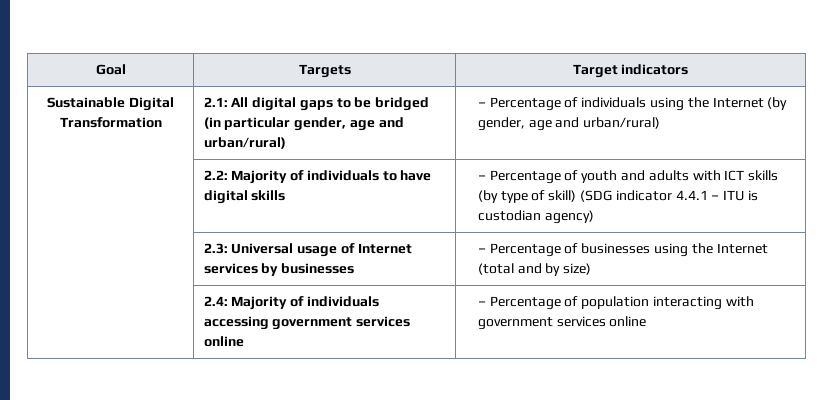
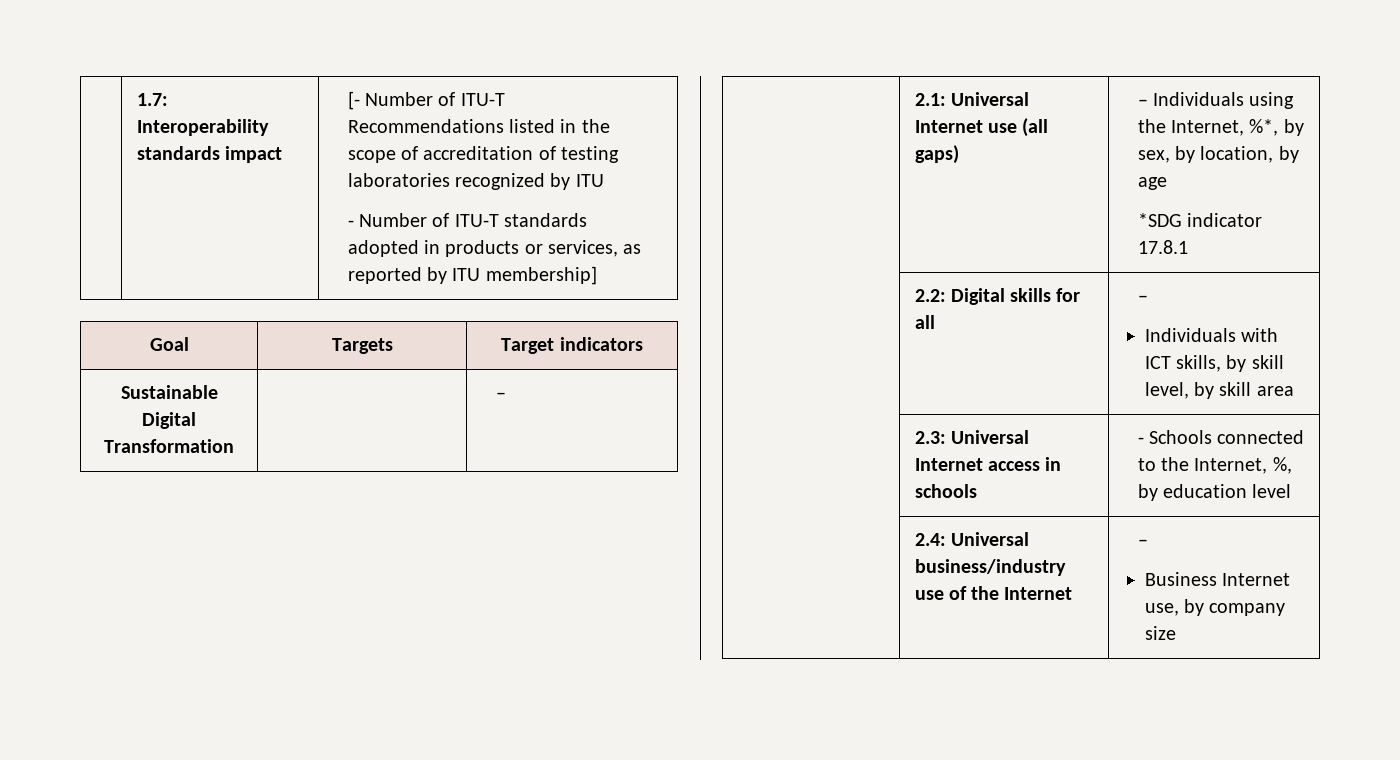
(95, 69) none -> [136,93,168,106] [136,119,269,136] [136,146,282,163] [347,91,505,110] [347,119,610,133] [347,146,619,163] [347,173,604,190] [347,213,587,227] [347,240,642,257] [347,266,597,285] | 1.7: Interoperability standards impact | [- Number of ITU-T Recommendations listed in the scope of accreditation of testing laboratories recognized by ITU // - Number of ITU-T standards adopted in products or services, as reported by ITU membership] //
[203,97,430,111] [203,117,404,131] [203,137,286,149] [477,97,788,111] [477,117,661,131] [203,170,432,184] [203,190,286,204] [477,170,779,184] [477,190,758,203] [477,210,594,224] [203,243,412,257] [203,263,355,276] [477,243,768,257] [477,263,592,276] [203,296,379,310] [203,316,411,330] [203,336,244,347] [477,296,754,310] [477,316,647,330] 2.1: All digital gaps to be bridged (in particular gender, age and urban/rural) | – Percentage of individuals using the Internet (by gender, age and urban/rural) // | 2.2: Majority of individuals to have digital skills | – Percentage of youth and adults with ICT skills (by type of skill) (SDG indicator 4.4.1 – ITU is custodian agency) // | 2.3: Universal usage of Internet services by businesses | – Percentage of businesses using the Internet (total and by size) // | 2.4: Majority of individuals accessing government services online | – Percentage of population interacting with government services online -> [495,392,506,399] [914,92,1029,106] [914,118,1049,137] [914,145,959,164] [1137,92,1295,109] [1137,119,1304,136] [1137,146,1299,163] [1137,177,1167,190] [1137,213,1263,227] [1137,240,1188,254] [914,288,1081,305] [914,315,935,329] [1137,295,1148,302] [1144,328,1279,342] [1144,355,1284,372] [1144,382,1294,399] [914,430,1029,444] [914,457,1062,471] [914,484,977,498] [1137,430,1305,444] [1137,457,1292,474] [1137,484,1292,501] [914,532,1029,546] [914,559,1066,576] [914,586,1073,600] [1137,539,1148,546] [1144,572,1291,586] [1144,599,1286,616] [1144,626,1176,640] | – // | 2.1: Universal Internet use (all gaps) | – Individuals using the Internet, %*, by sex, by location, by age // *SDG indicator 17.8.1 // | 2.2: Digital skills for all | – // Individuals with ICT skills, by skill level, by skill area // | 2.3: Universal Internet access in schools | - Schools connected to the Internet, %, by education level // | 2.4: Universal business/industry use of the Internet | – // Business Internet use, by company size

